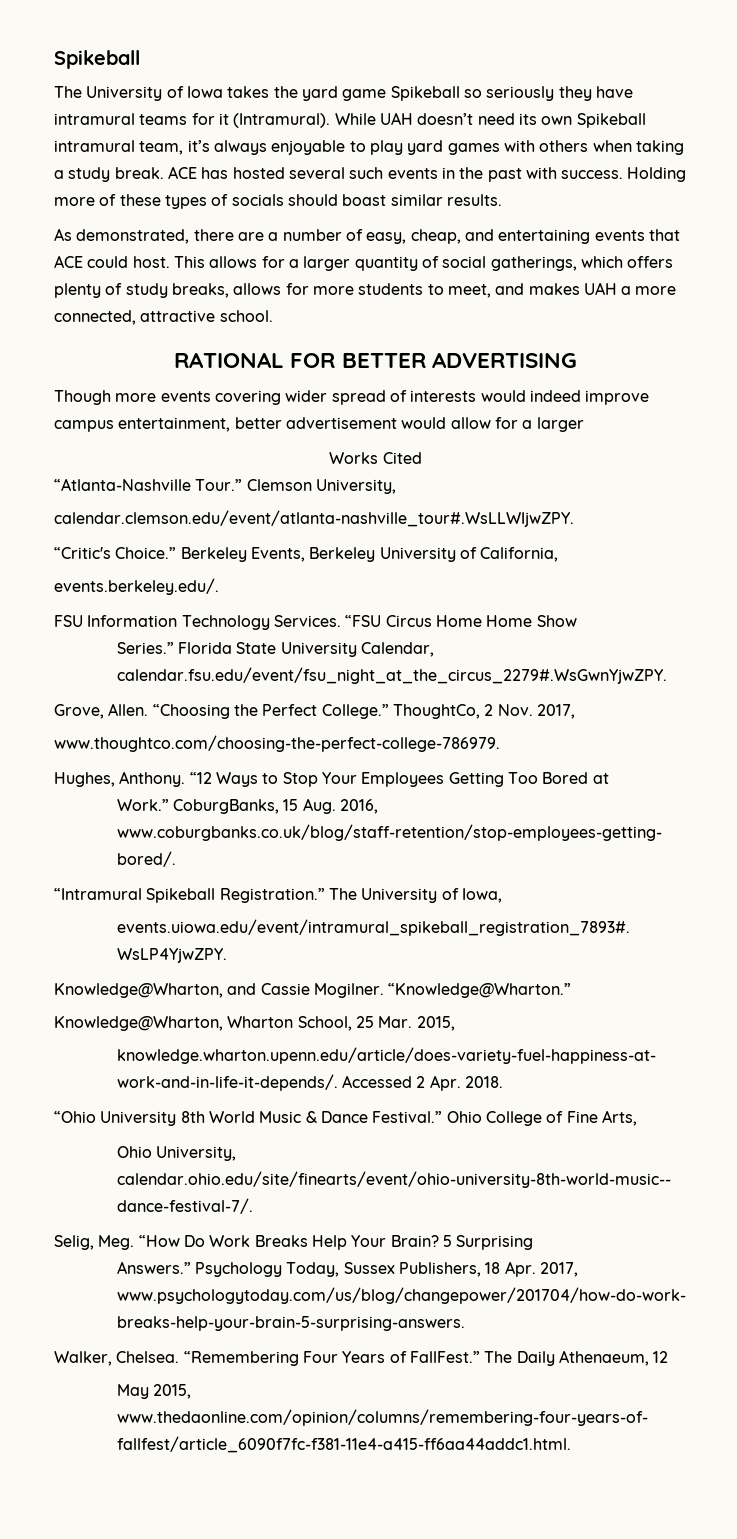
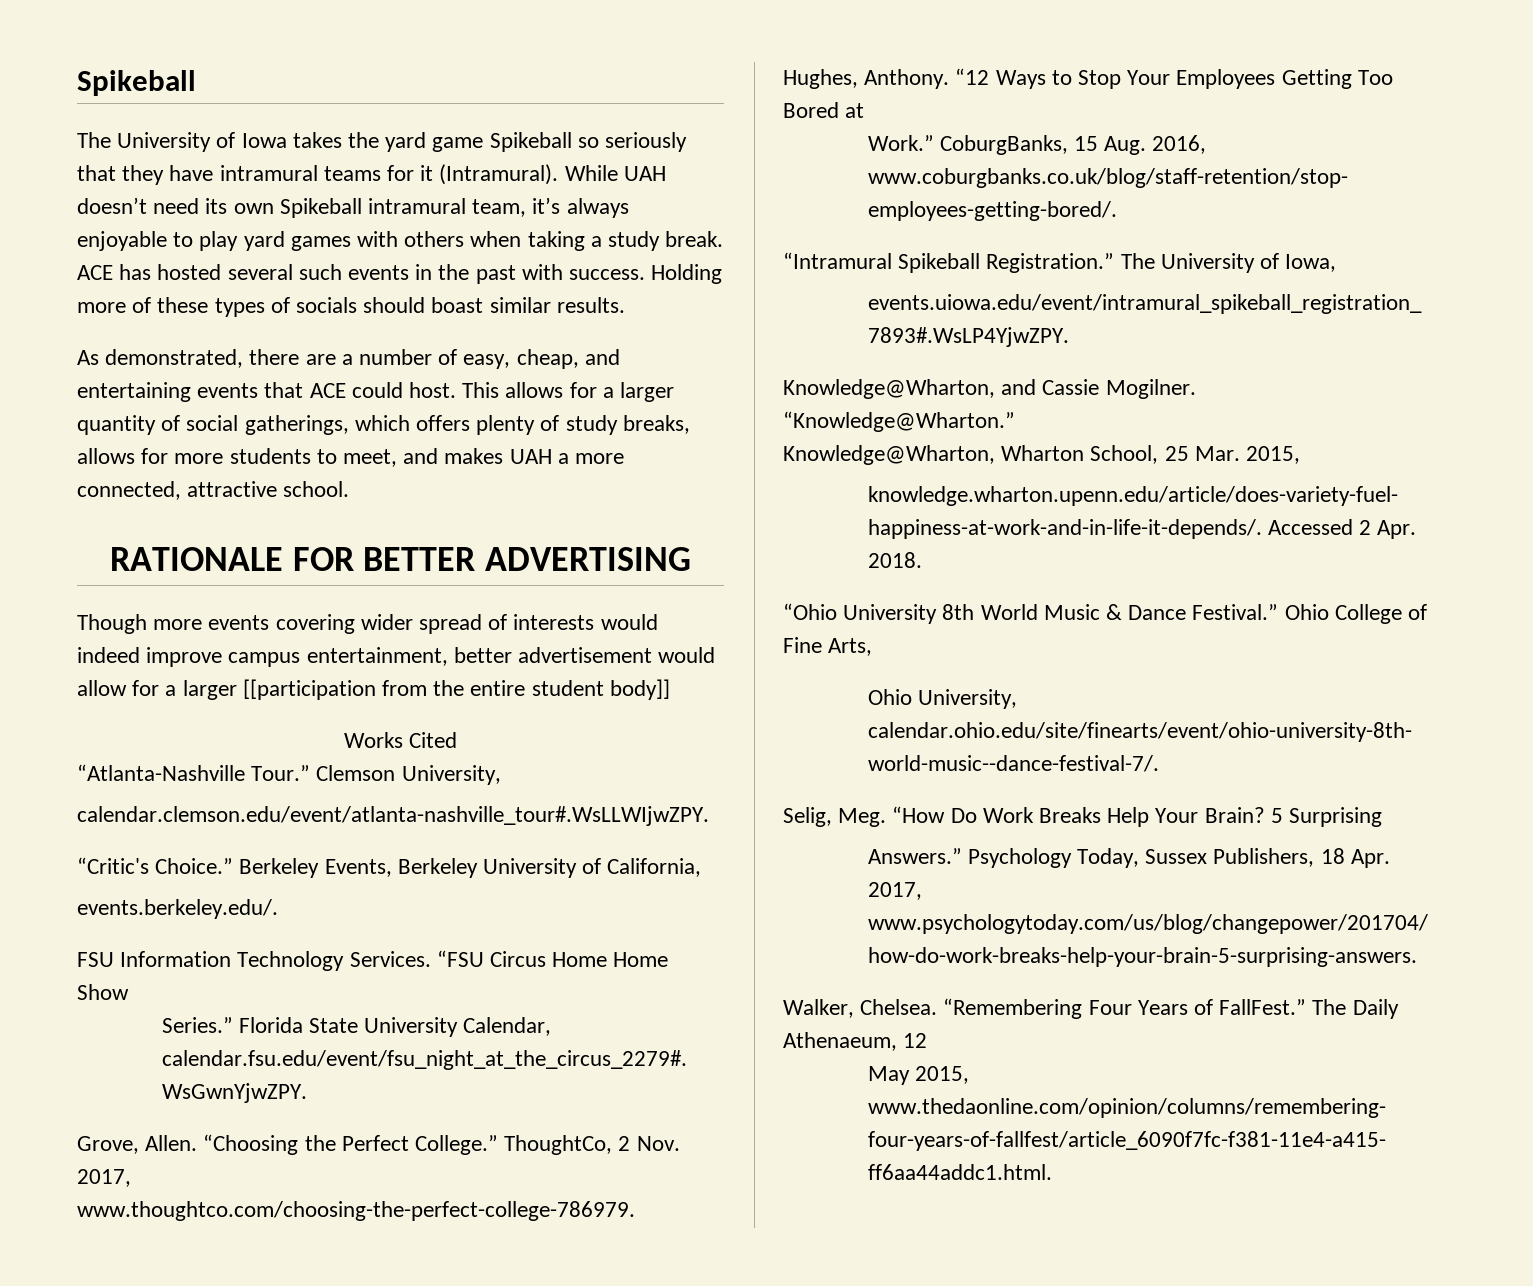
(555, 93) none -> [77,165,116,181] that
[174,352,285,368] RATIONAL -> [109,547,283,571] RATIONALE
(584, 424) none -> [242,679,670,700] [[participation from the entire student body]]

